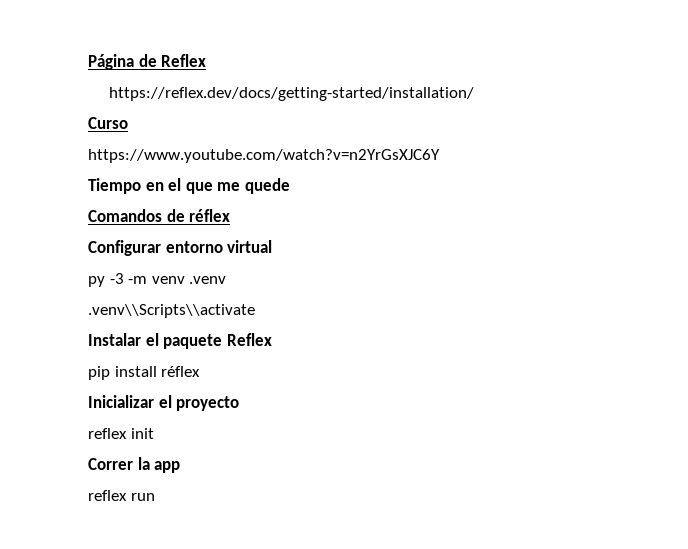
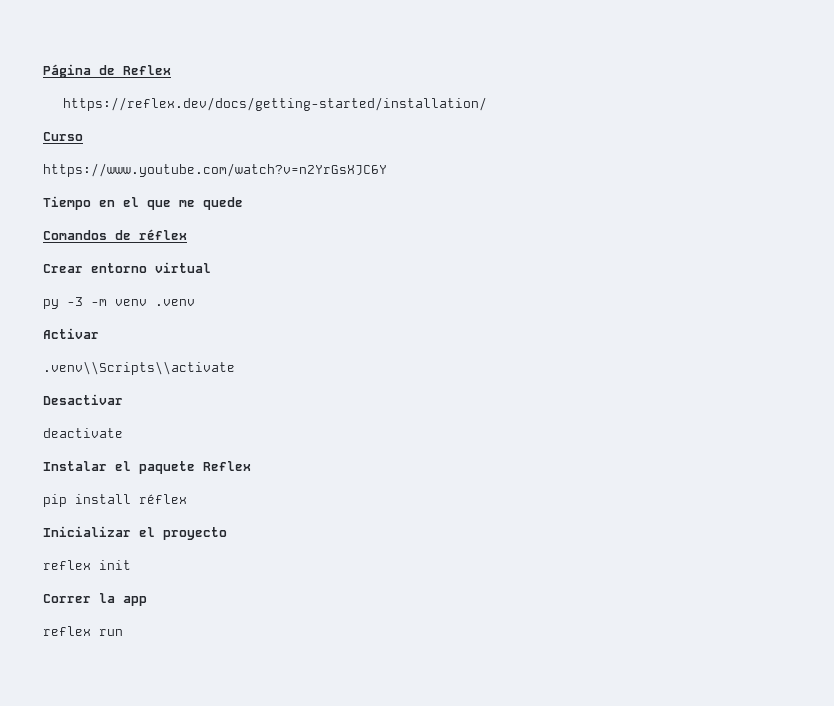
[88,240,161,256] Configurar -> [43,264,83,273] Crear
(227, 280) none -> [43,328,99,339] // Activar
(255, 311) none -> [43,394,123,405] [43,428,123,438] // Desactivar // deactivate

